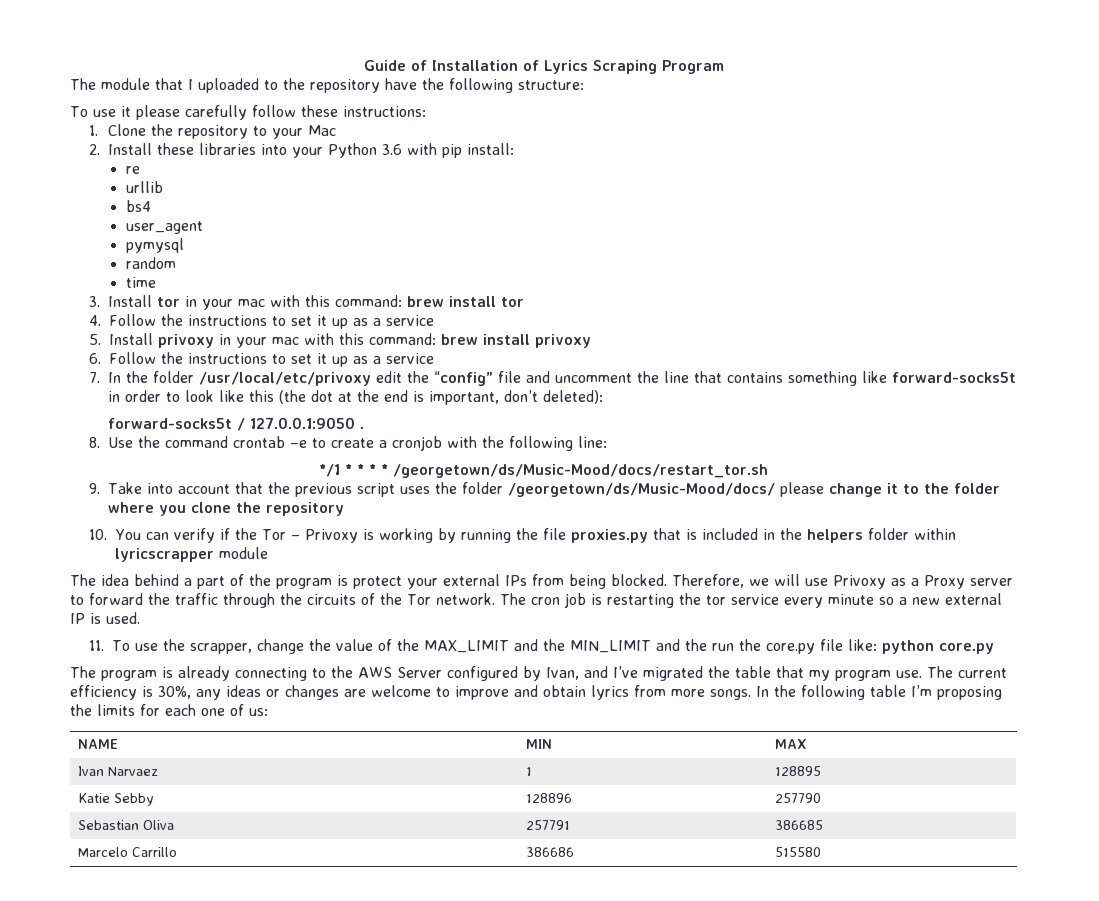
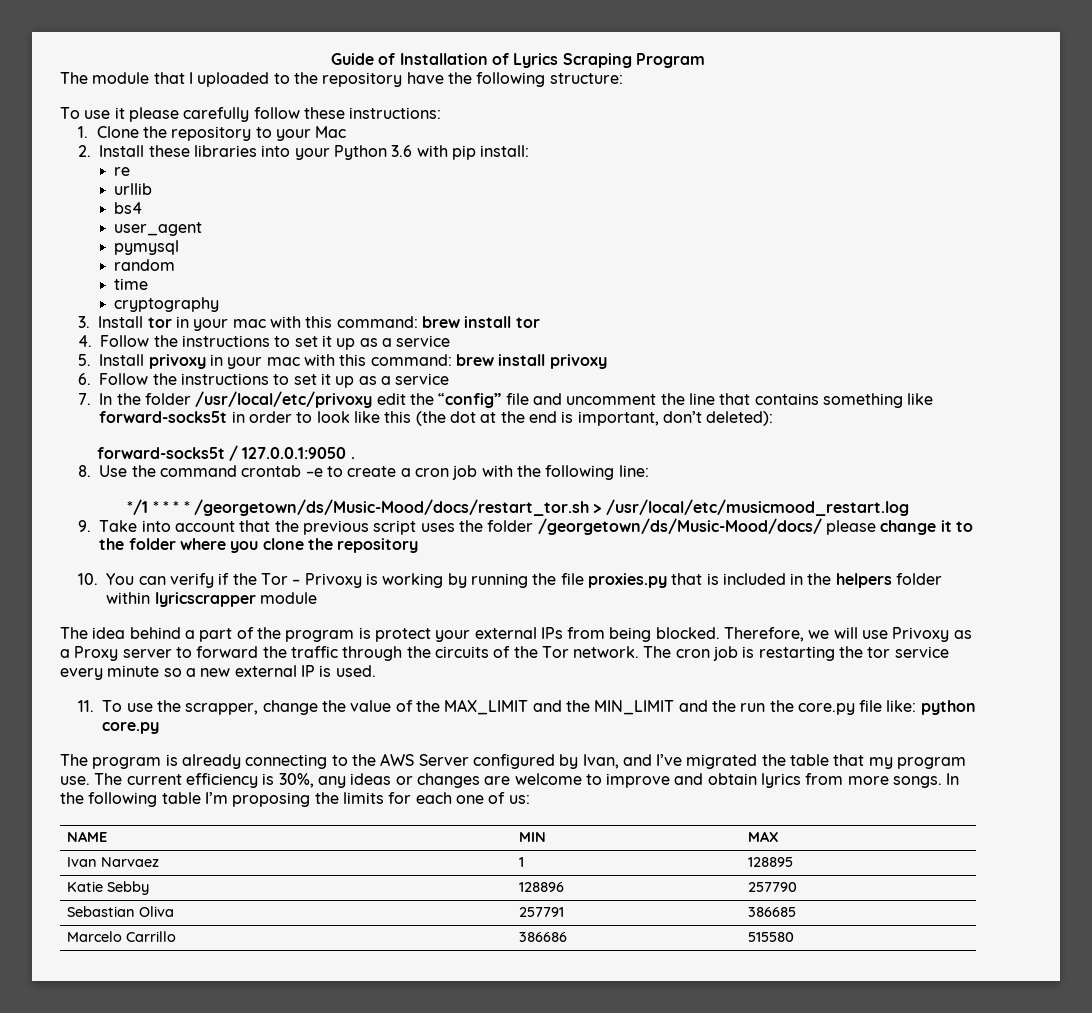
(156, 282) none -> [114,297,220,312] // cryptography
[392,436,443,451] cronjob -> [414,465,478,480] cron job
(768, 471) none -> [593,499,909,516] > /usr/local/etc/musicmood_restart.log

